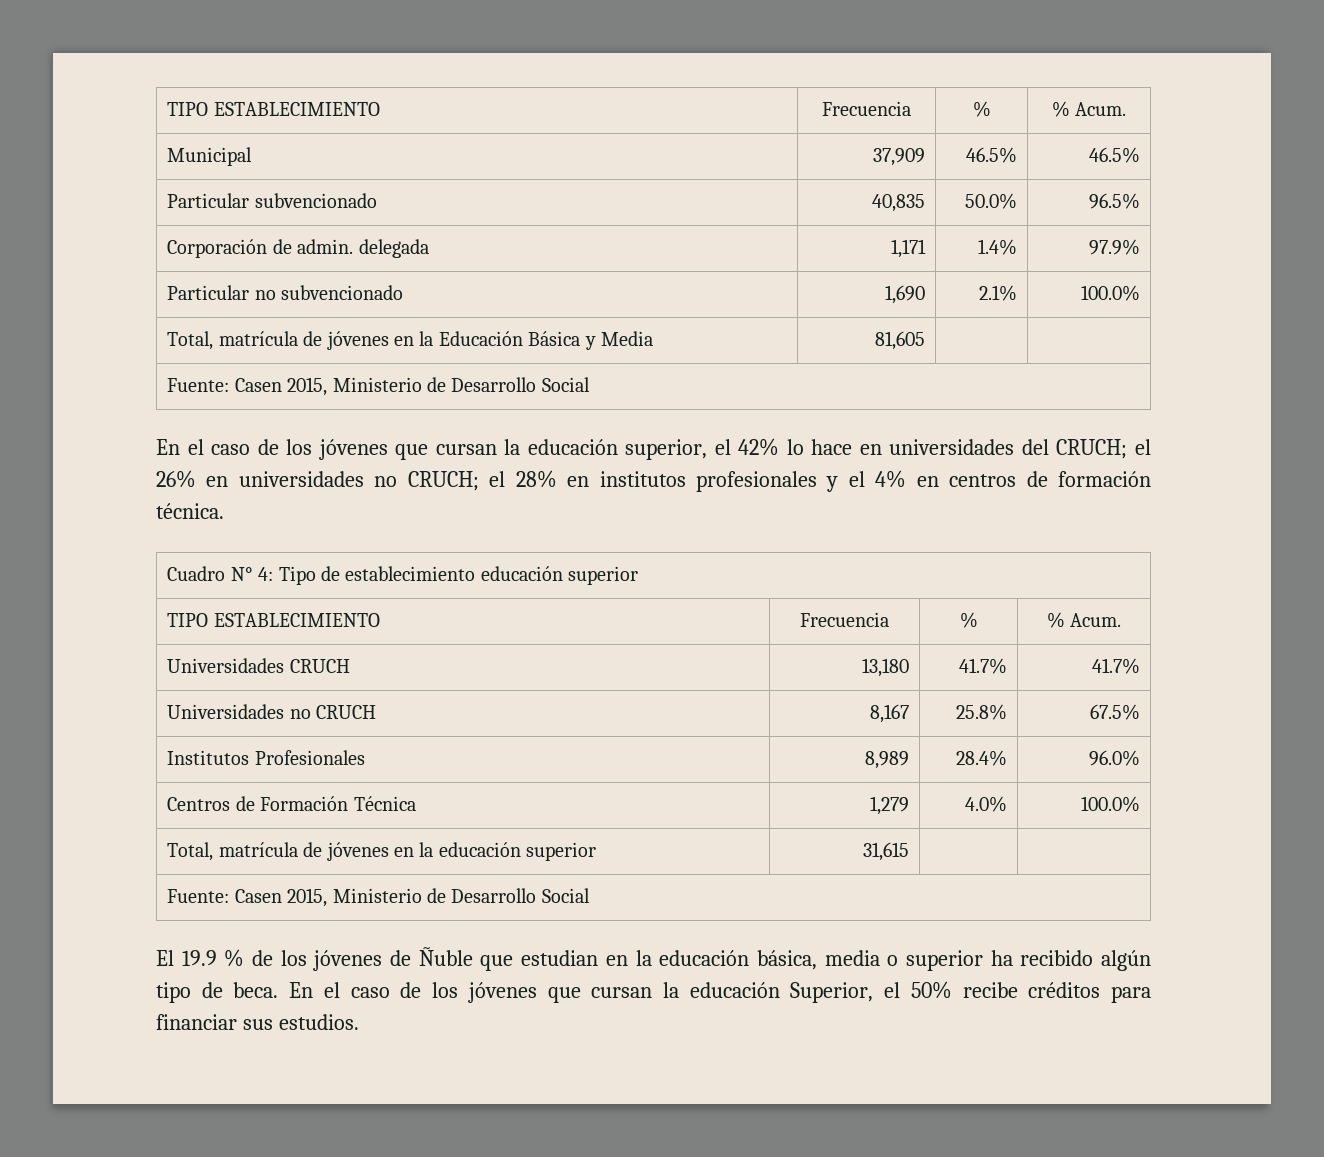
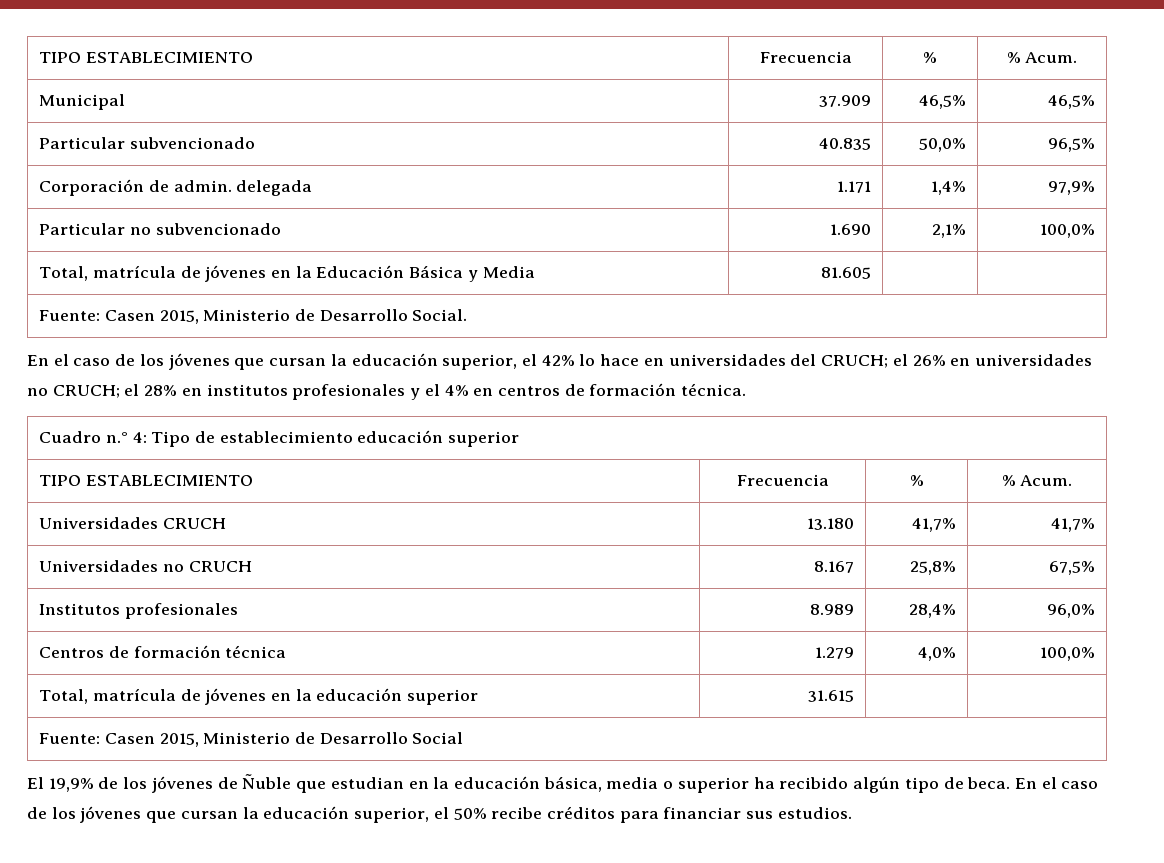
[872,148,925,166] [965,147,1017,163] [1088,147,1140,163] 37,909 | 46.5% | 46.5% -> [818,95,871,107] [918,95,966,109] [1047,95,1095,109] 37.909 | 46,5% | 46,5%
[871,194,925,212] [964,193,1017,209] [1088,193,1140,209] 40,835 | 50.0% | 96.5% -> [818,138,871,150] [918,138,966,152] [1047,138,1095,152] 40.835 | 50,0% | 96,5%
[890,239,926,258] [977,239,1017,255] [1088,239,1140,255] 1,171 | 1.4% | 97.9% -> [836,181,871,193] [930,181,966,195] [1047,181,1095,195] 1.171 | 1,4% | 97,9%
[884,285,925,304] [978,285,1017,301] [1080,285,1140,301] 1,690 | 2.1% | 100.0% -> [829,224,871,235] [931,224,966,238] [1039,224,1095,238] 1.690 | 2,1% | 100,0%
[874,331,925,350] [167,377,590,396] 81,605 | | // Fuente: Casen 2015, Ministerio de Desarrollo Social -> [820,267,871,279] [39,309,468,324] 81.605 | | // Fuente: Casen 2015, Ministerio de Desarrollo Social.
[230,567,253,581] N° -> [105,432,128,443] n.°
[861,658,909,677] [958,658,1007,674] [1091,658,1140,674] 13,180 | 41.7% | 41.7% -> [806,518,854,530] [911,518,956,532] [1050,518,1095,532] 13.180 | 41,7% | 41,7%
[869,704,909,723] [955,704,1007,720] [1089,704,1140,720] [167,750,365,765] [864,751,909,769] [955,750,1007,766] [1088,750,1140,766] [167,796,416,811] [869,796,909,815] [964,796,1007,812] [1080,796,1140,812] 8,167 | 25.8% | 67.5% // Institutos Profesionales | 8,989 | 28.4% | 96.0% // Centros de Formación Técnica | 1,279 | 4.0% | 100.0% -> [813,561,854,573] [909,561,956,575] [1048,561,1095,575] [39,603,238,619] [809,604,854,615] [908,604,956,618] [1046,604,1095,618] [39,645,287,658] [814,647,854,659] [917,647,956,661] [1039,647,1095,661] 8.167 | 25,8% | 67,5% // Institutos profesionales | 8.989 | 28,4% | 96,0% // Centros de formación técnica | 1.279 | 4,0% | 100,0%
[862,842,909,861] 31,615 -> [807,690,854,702] 31.615
[181,949,245,967] 19.9 % -> [48,778,94,792] 19,9%
[790,982,874,1003] Superior, -> [354,807,430,823] superior,

